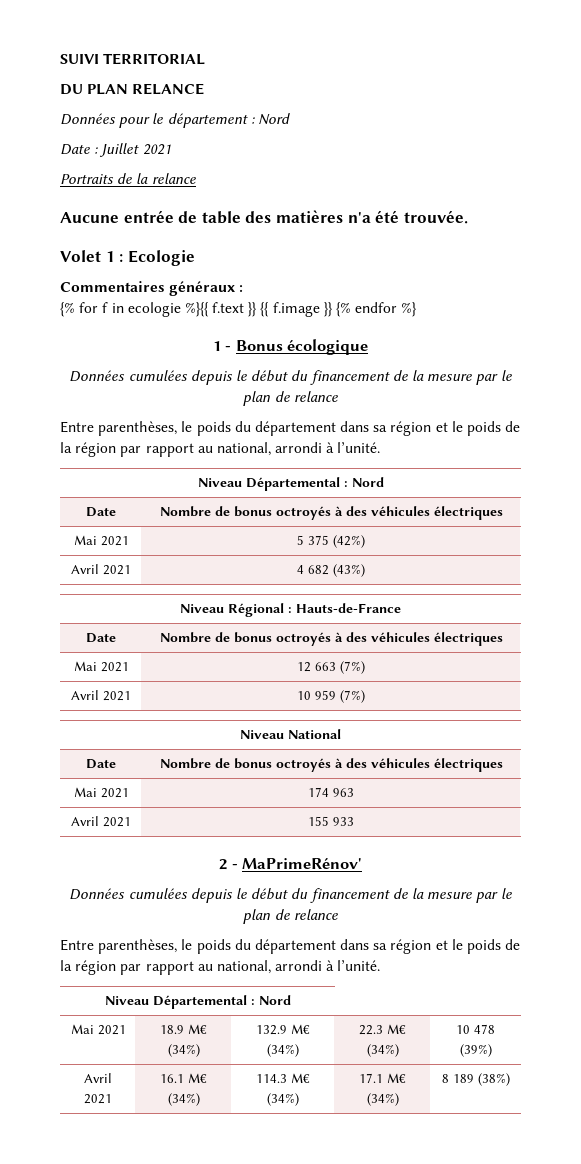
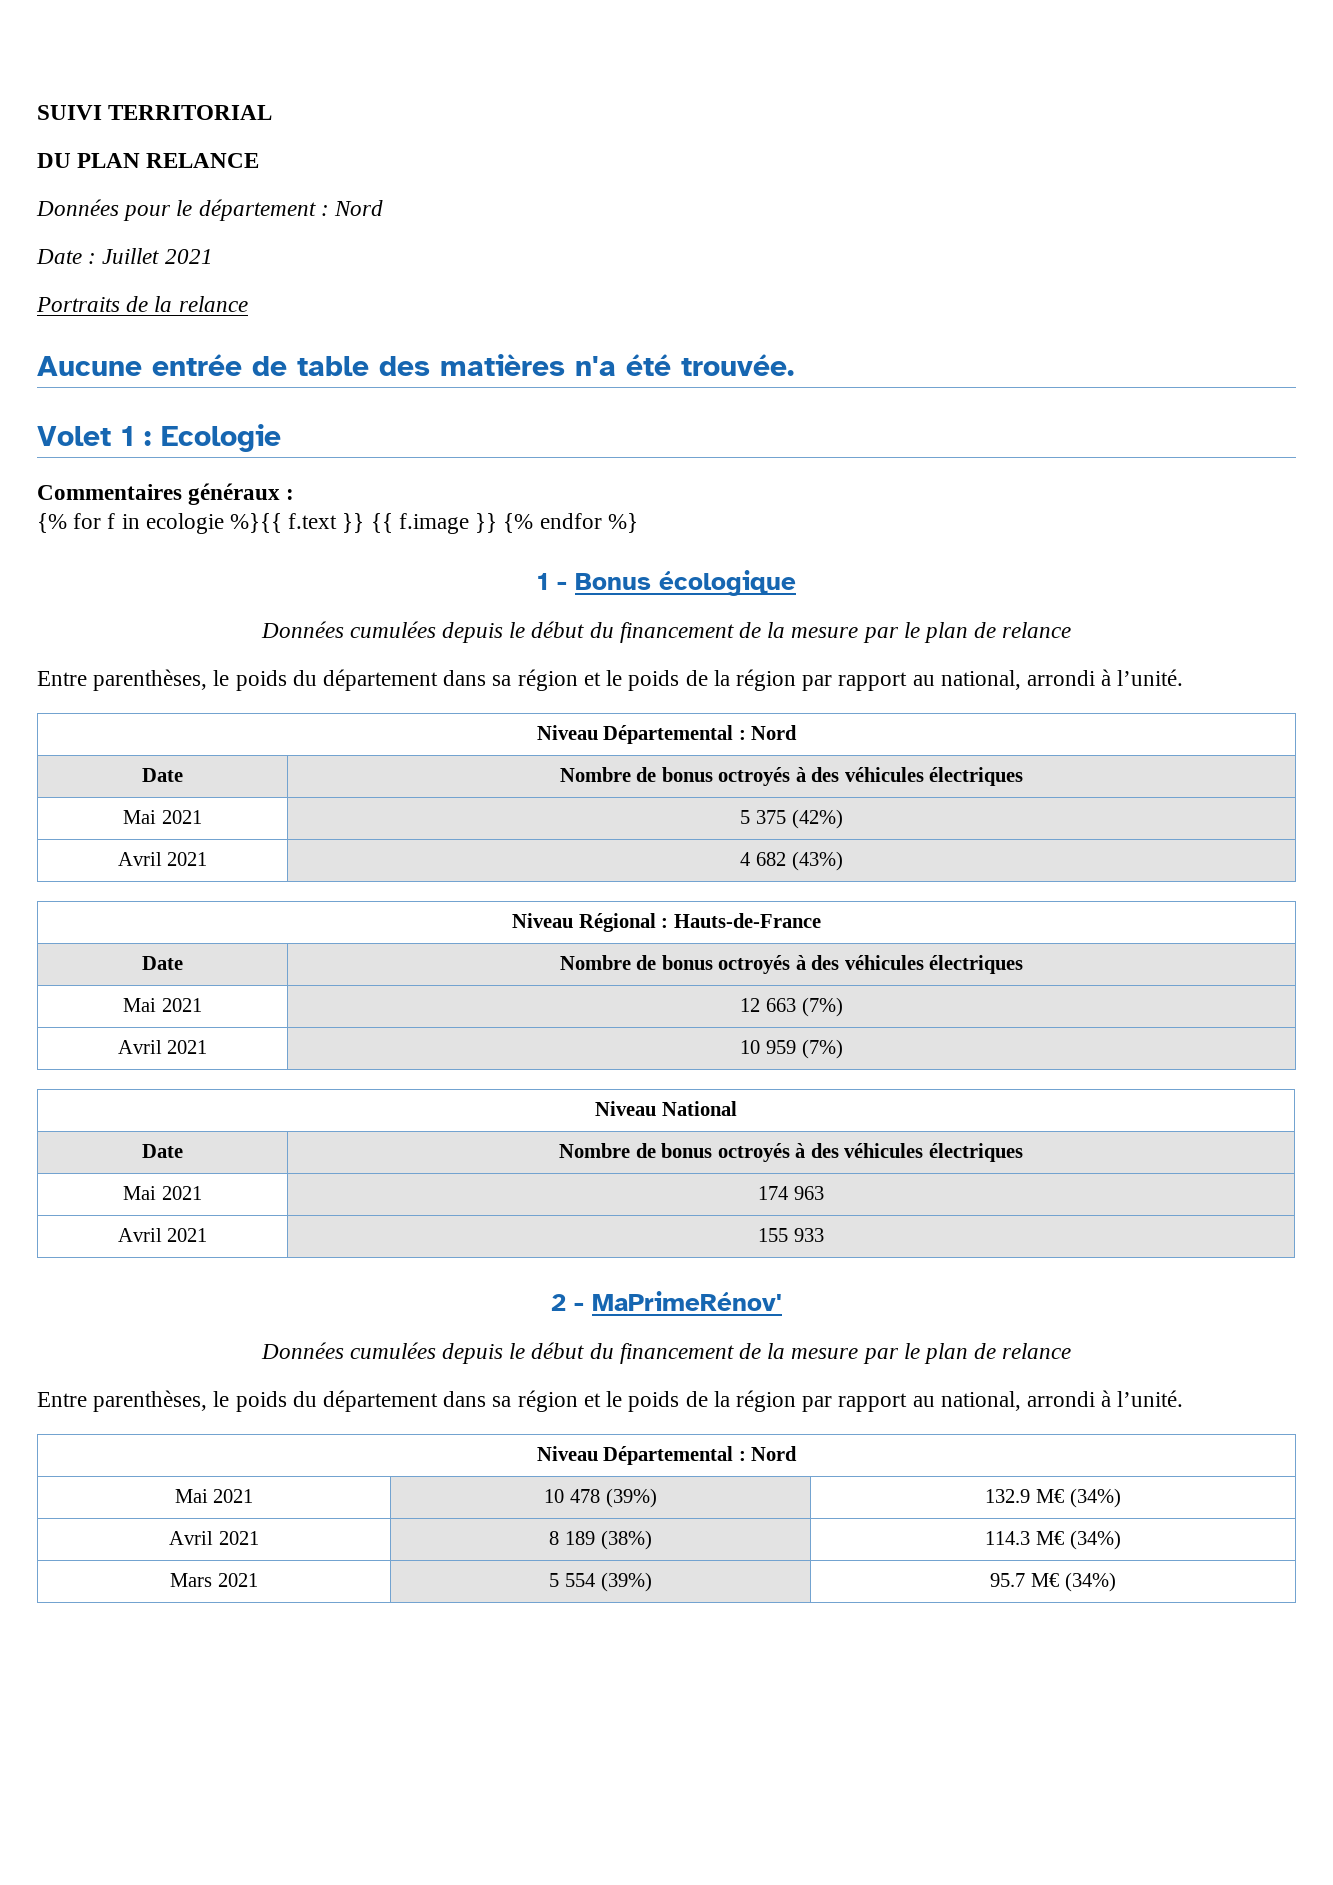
[160,1024,207,1034] [167,1044,200,1057] 18.9 M€ (34%) -> [544,1488,657,1508] 10 478 (39%)
[359,1024,406,1035] [366,1044,399,1057] [456,1024,495,1034] [459,1044,492,1057] [84,1073,112,1083] [84,1094,112,1104] [160,1073,207,1083] [167,1093,200,1106] | 22.3 M€ (34%) | 10 478 (39%) // Avril 2021 | 16.1 M€ (34%) -> [169,1531,259,1545] [549,1530,652,1550] // Avril 2021 | 8 189 (38%)
[359,1073,406,1083] [366,1093,399,1106] [441,1073,510,1086] | 17.1 M€ (34%) | 8 189 (38%) -> [170,1573,258,1587] [549,1572,652,1592] [990,1572,1116,1592] // Mars 2021 | 5 554 (39%) | 95.7 M€ (34%)

